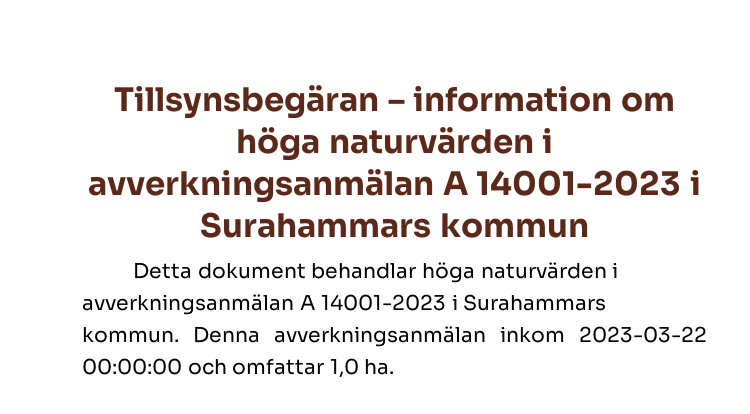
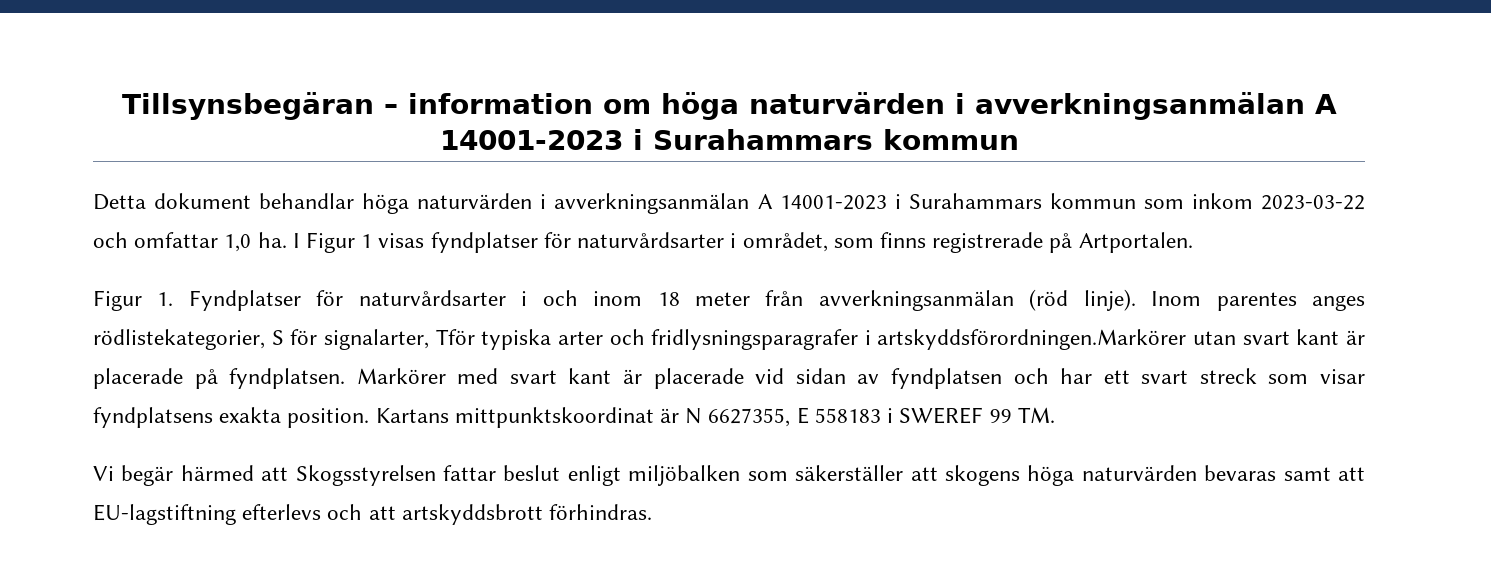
[82,326,486,347] kommun. Denna avverkningsanmälan -> [1049,193,1184,209] kommun som
[82,358,182,375] 00:00:00 -> (1366, 202) none
(395, 367) none -> [292,232,1193,253] [93,289,1365,311] [93,329,1365,350] [93,368,1365,389] [93,407,1055,428] [93,465,1365,486] [93,504,653,525] I Figur 1 visas fyndplatser för naturvårdsarter i området, som finns registrerade på Artportalen. // Figur 1. Fyndplatser för naturvårdsarter i och inom 18 meter från avverkningsanmälan (röd linje). Inom parentes anges rödlistekategorier, S för signalarter, Tför typiska arter och fridlysningsparagrafer i artskyddsförordningen.Markörer utan svart kant är placerade på fyndplatsen. Markörer med svart kant är placerade vid sidan av fyndplatsen och har ett svart streck som visar fyndplatsens exakta position. Kartans mittpunktskoordinat är N 6627355, E 558183 i SWEREF 99 TM. // Vi begär härmed att Skogsstyrelsen fattar beslut enligt miljöbalken som säkerställer att skogens höga naturvärden bevaras samt att EU-lagstiftning efterlevs och att artskyddsbrott förhindras.

